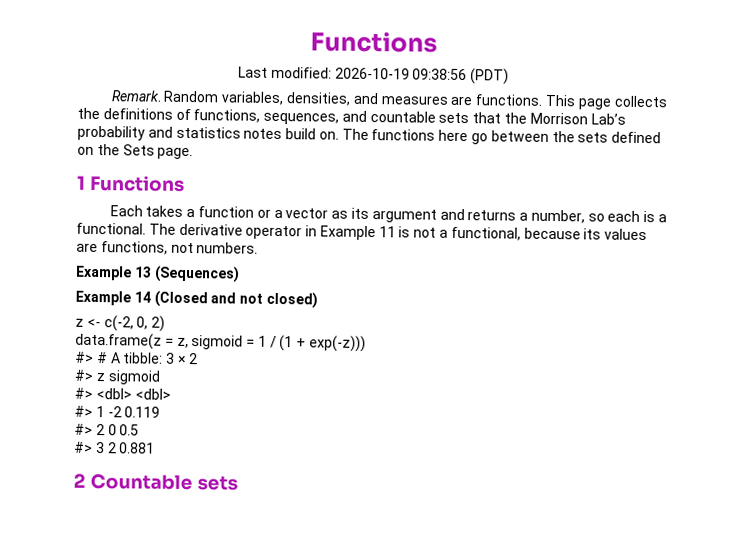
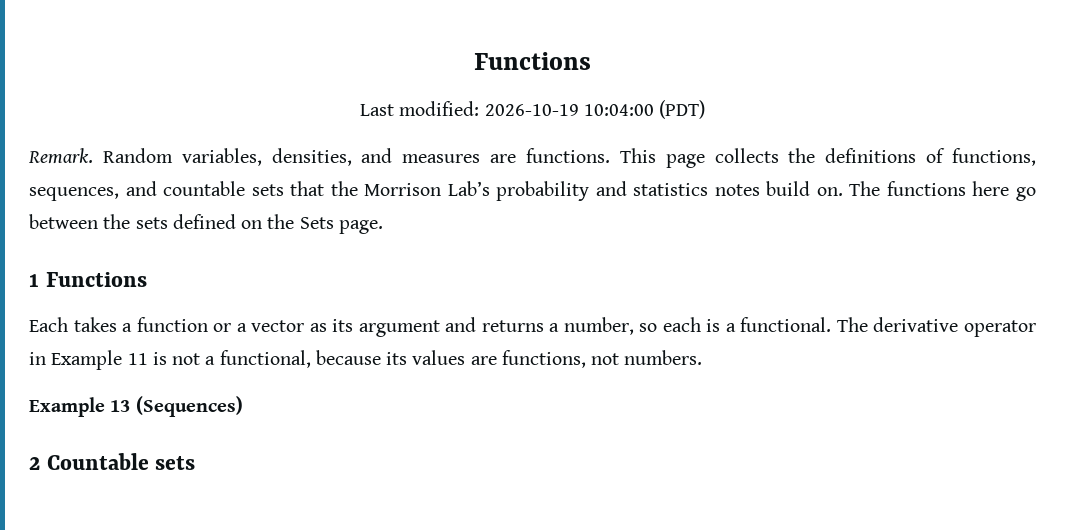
[412,68,468,81] 09:38:56 -> [583,104,654,116] 10:04:00
[75,290,318,309] [75,315,166,332] [75,332,367,352] [75,351,198,365] [74,369,160,385] [74,387,171,400] [74,405,161,418] [74,423,140,436] [74,441,156,454] // Example 14 (Closed and not closed) // z <- c(-2, 0, 2) // data.frame(z = z, sigmoid = 1 / (1 + exp(-z))) // #> # A tibble: 3 × 2 // #> z sigmoid // #> <dbl> <dbl> // #> 1 -2 0.119 // #> 2 0 0.5 // #> 3 2 0.881 -> (243, 406) none

